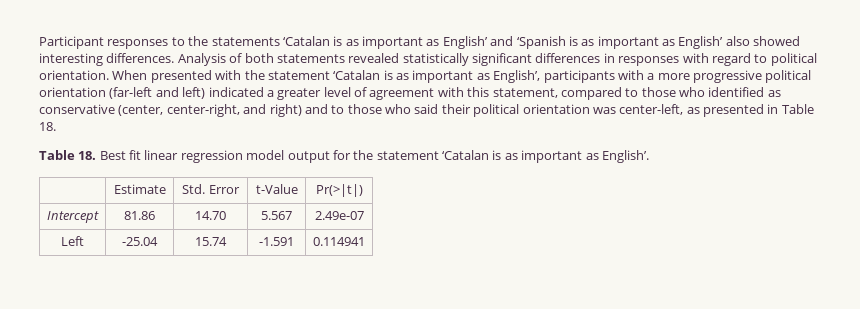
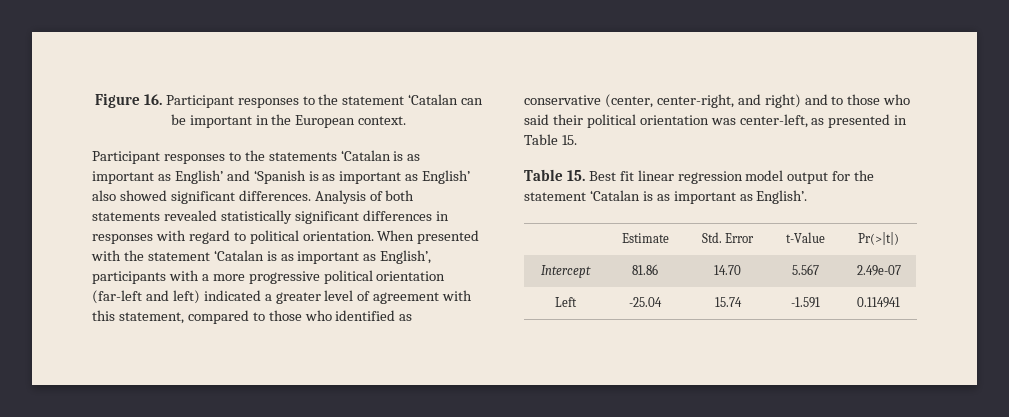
(39, 42) none -> [94,93,484,108] [170,114,407,128] Figure 16. Participant responses to the statement ‘Catalan can be important in the European context. //
[39,53,103,66] interesting -> [170,191,235,204] significant
[39,122,56,131] [39,150,97,160] 18. // Table 18. -> [561,135,577,145] [524,169,585,181] 15. // Table 15.

